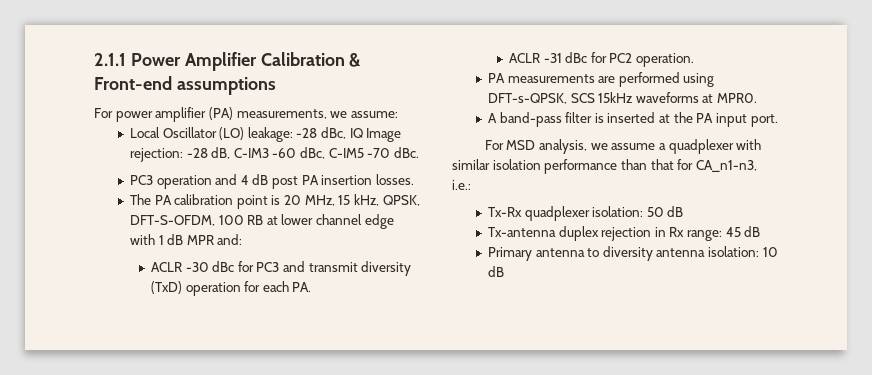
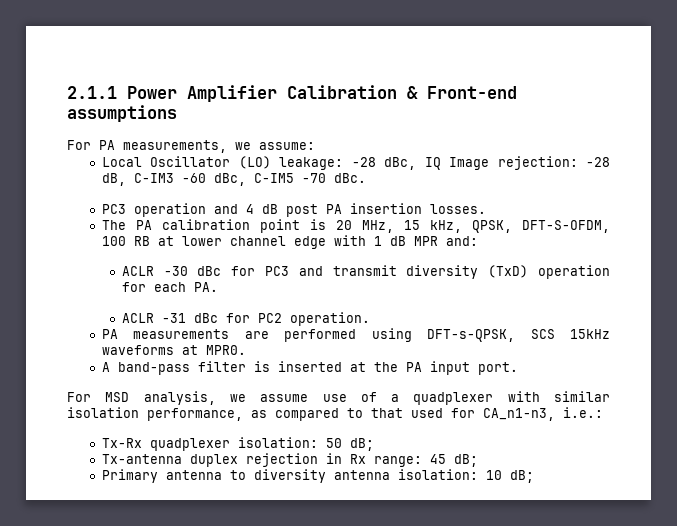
[115,107,233,122] power amplifier (PA) -> [99,140,115,150] PA
(656, 146) none -> [322,392,377,402] use of
[544,159,674,174] performance than that -> [147,408,443,421] performance, as compared to that used
[667,206,684,217] dB -> [349,438,374,451] dB;
[744,226,761,237] dB -> [453,454,478,467] dB;
[487,266,504,277] dB -> [509,470,534,483] dB;

